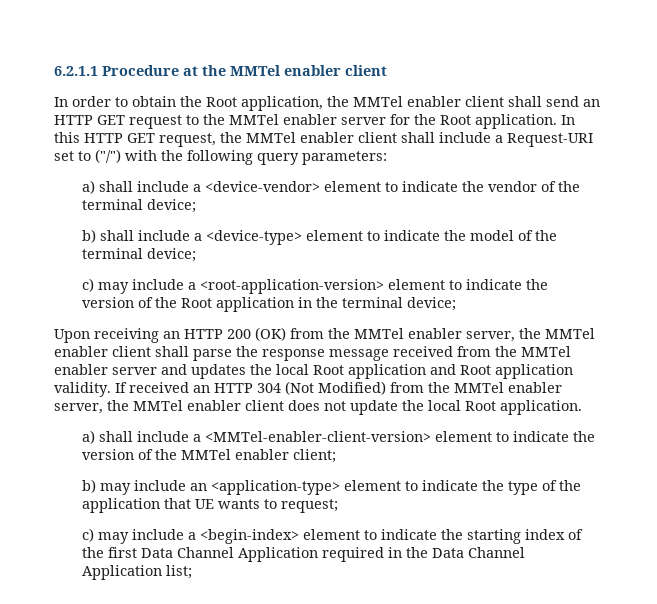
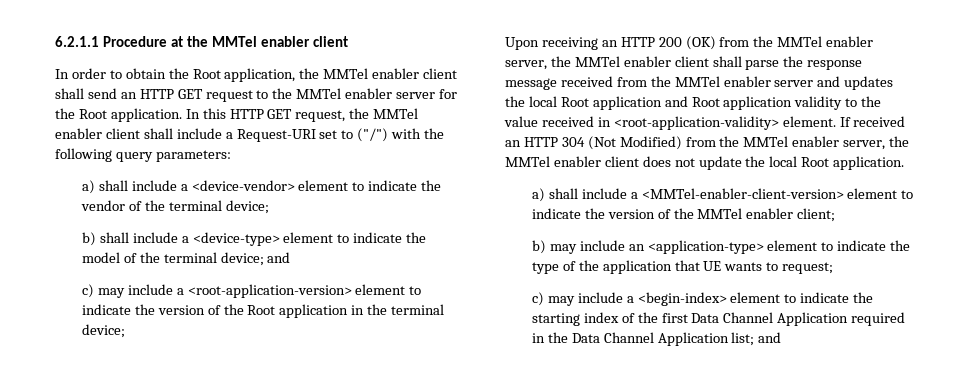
(197, 255) none -> [267,252,291,263] and
[54,382,111,397] validity. -> [794,96,882,110] [504,116,836,130] validity to the value received in <root-application-validity> element.
(193, 572) none -> [758,332,782,343] and

